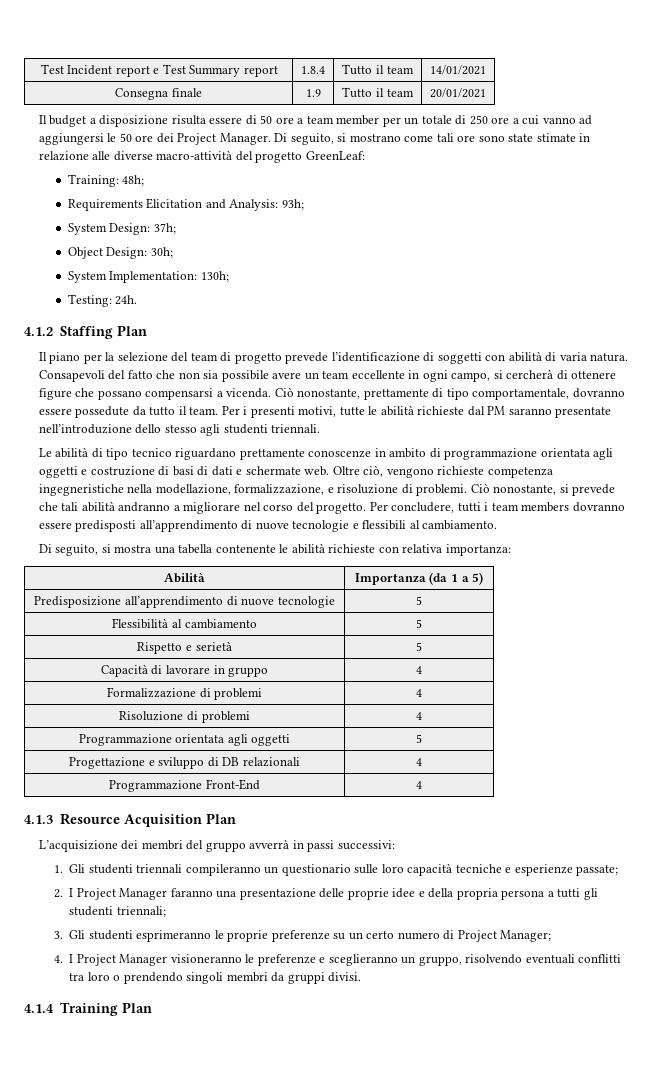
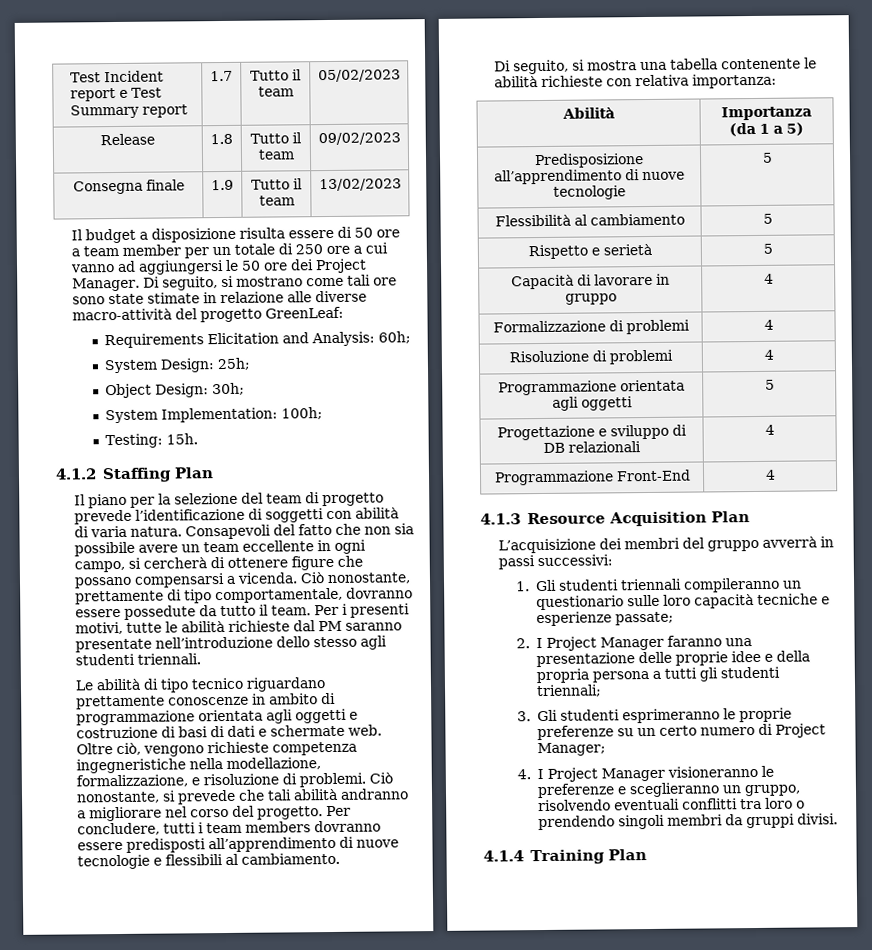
[301,66,325,74] [342,64,414,75] [430,65,486,75] 1.8.4 | Tutto il team | 14/01/2021 -> [210,70,233,82] [250,69,302,81] [257,86,294,97] [317,69,401,83] [100,133,155,146] [210,133,233,145] [250,132,302,144] [257,149,295,160] [317,132,401,146] 1.7 | Tutto il team | 05/02/2023 // Release | 1.8 | Tutto il team | 09/02/2023
[430,88,486,98] 20/01/2021 -> [318,178,402,192] 13/02/2023
[67,174,145,187] // Training: 48h; -> (344, 312) none
[281,199,304,210] 93h; -> [377,331,411,344] 60h;
[153,223,176,234] 37h; -> [216,357,250,371] 25h;
[200,271,229,282] 130h; -> [280,407,323,420] 100h;
[115,295,138,305] 24h. -> [165,433,198,445] 15h.

